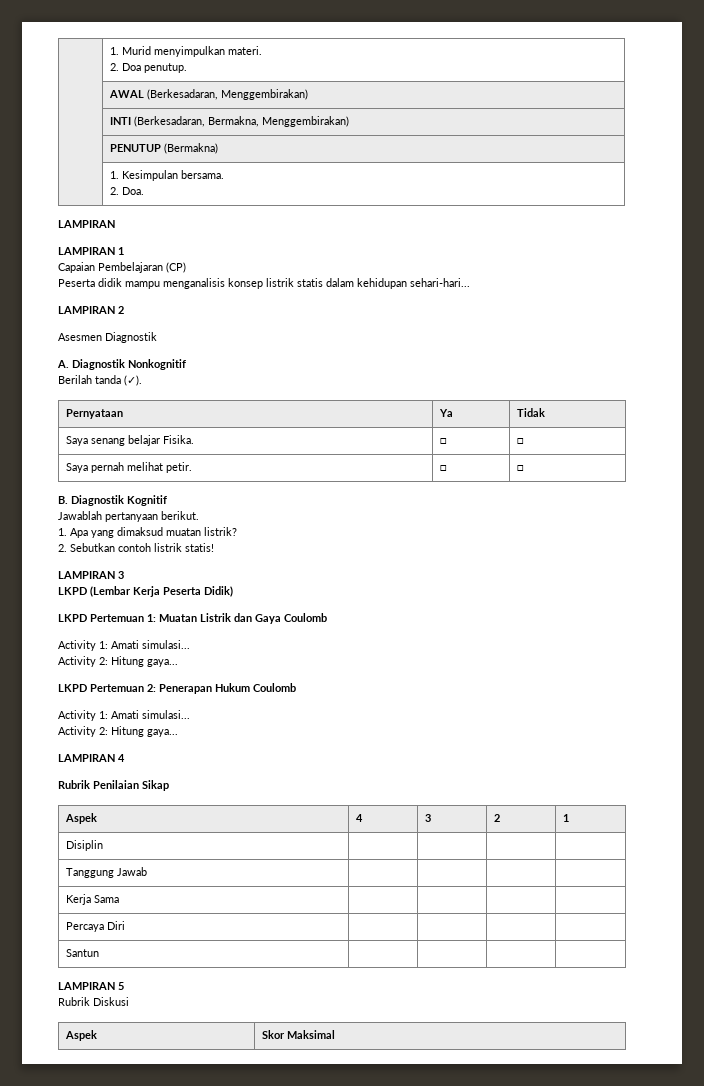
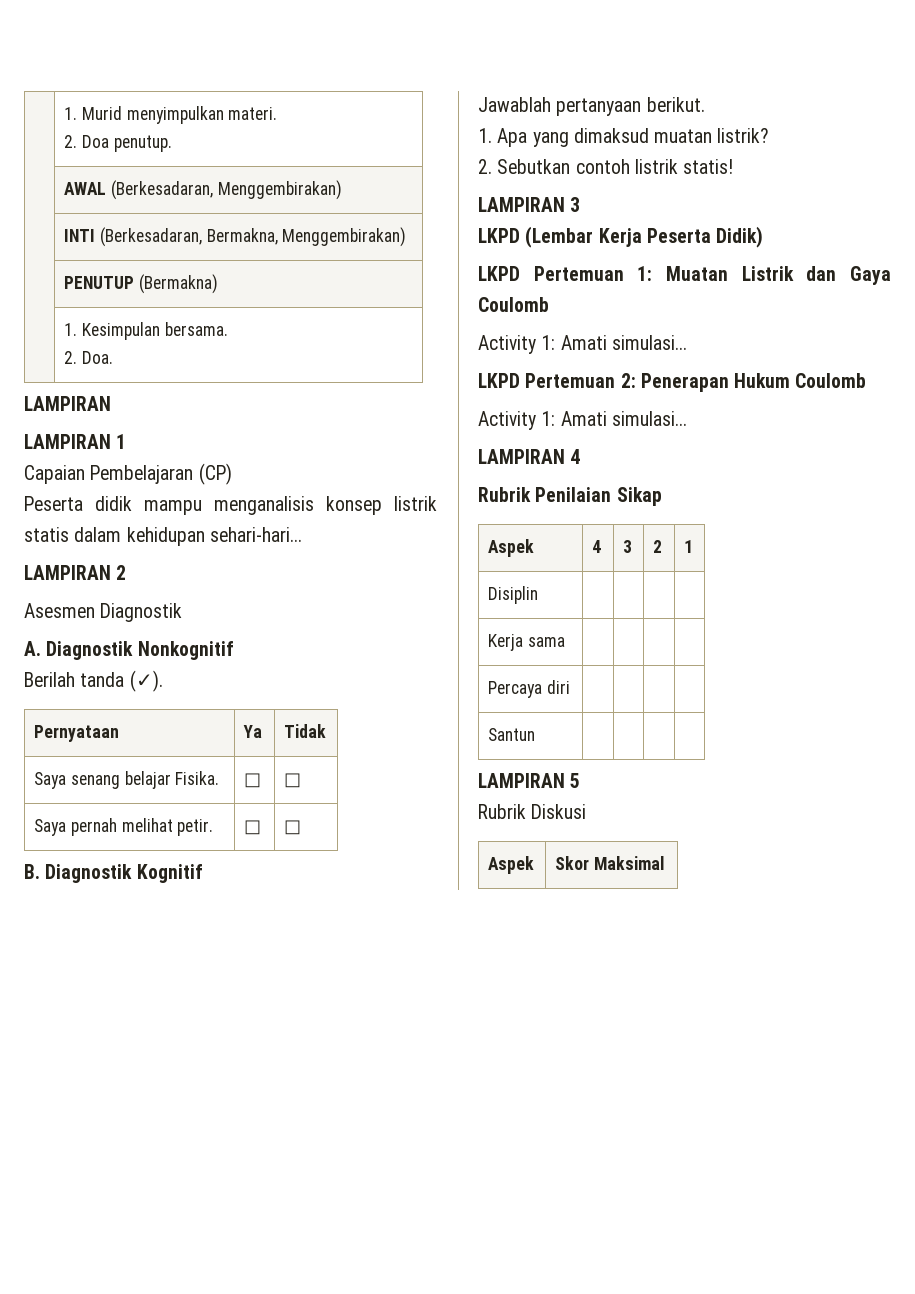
[58,656,178,667] // Activity 2: Hitung gaya... -> (687, 342) none
[58,726,178,737] // Activity 2: Hitung gaya... -> (687, 418) none
[66,867,148,878] [66,894,120,905] // Tanggung Jawab | | | | // Kerja Sama -> [488,634,565,651] // Kerja sama
[107,921,126,930] Diri -> [546,680,570,694] diri

